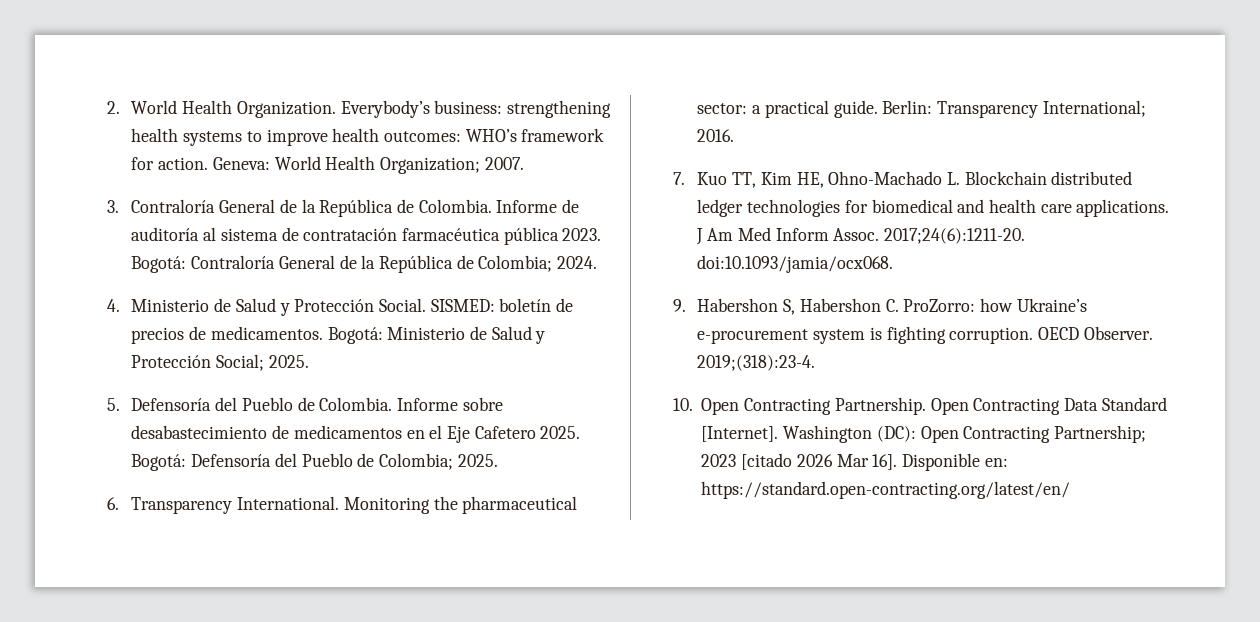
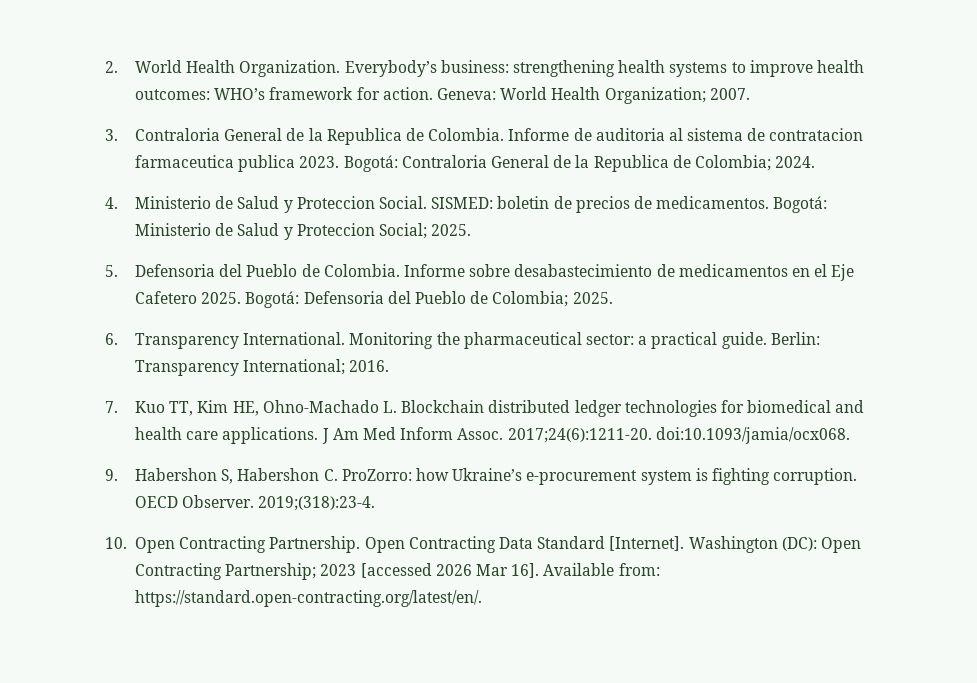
[131,199,394,217] Contraloría General de la República -> [135,128,402,145] Contraloria General de la Republica
[131,227,200,241] auditoría -> [595,128,665,141] auditoria
[303,227,559,245] contratación farmacéutica pública -> [769,128,864,141] [135,155,296,172] contratacion farmaceutica publica
[191,255,453,273] Contraloría General de la República -> [401,155,669,172] Contraloria General de la Republica
[294,299,375,312] Protección -> [296,196,375,209] Proteccion
[499,298,552,312] boletín -> [497,196,550,209] boletin
[131,355,212,368] Protección -> [296,223,375,236] Proteccion
[131,398,212,411] Defensoría -> [135,264,216,277] Defensoria
[191,454,272,467] Defensoría -> [303,291,384,304] Defensoria
[741,453,793,470] [citado -> [360,563,432,578] [accessed
[902,453,1008,471] [701,481,1071,499] Disponible en: https://standard.open-contracting.org/latest/en/ -> [543,563,660,576] [135,590,483,607] Available from: https://standard.open-contracting.org/latest/en/.

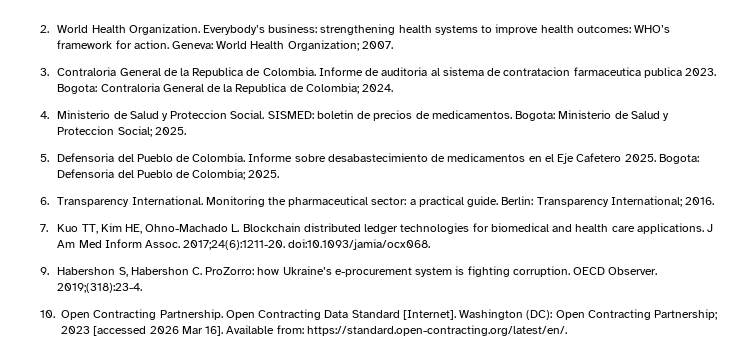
[343,155,398,172] Bogotá: -> [57,84,98,94] Bogota:
[773,196,828,213] Bogotá: -> [515,111,556,121] Bogota:
[245,291,300,308] Bogotá: -> [658,154,699,164] Bogota:

